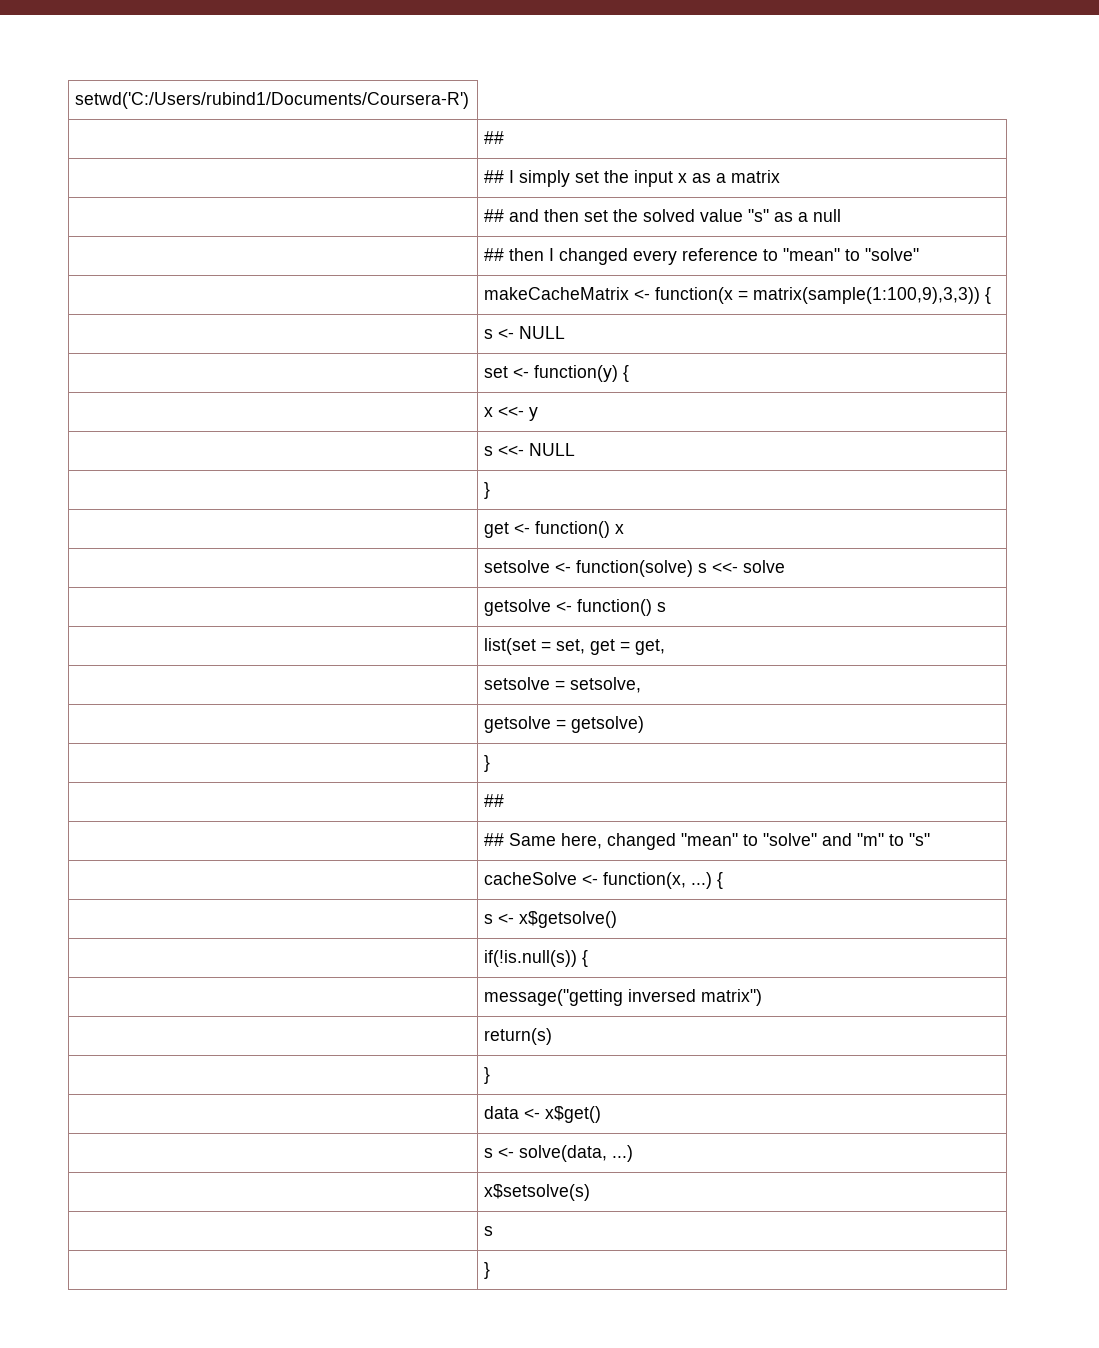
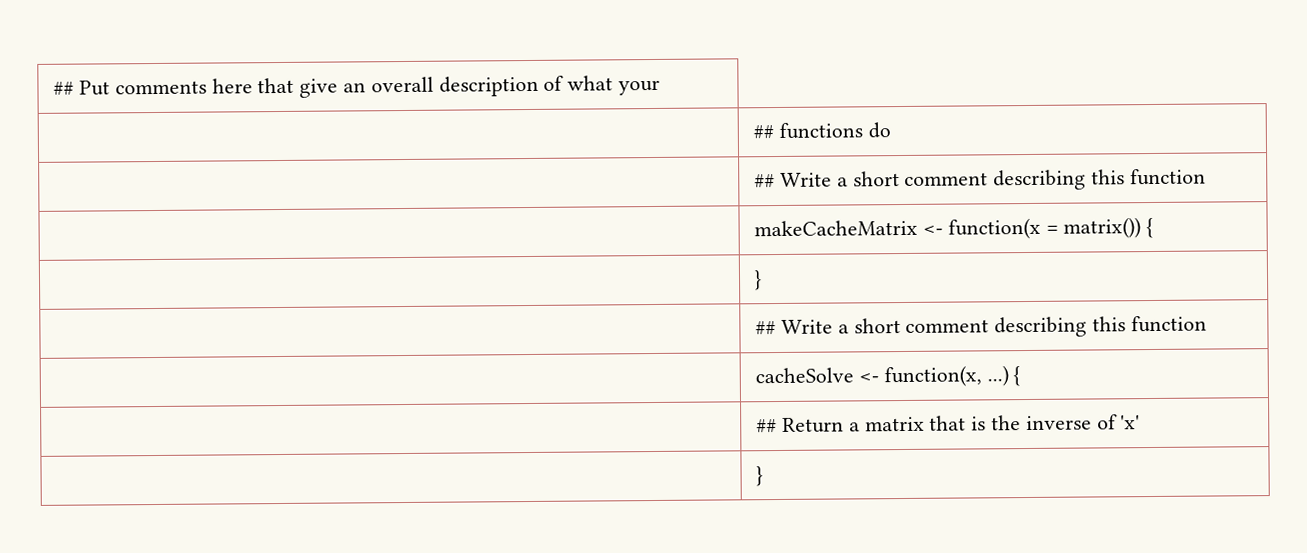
[75,92,470,109] [484,131,505,144] [484,170,781,187] [484,209,842,222] [484,248,920,265] setwd('C:/Users/rubind1/Documents/Coursera-R') // | ## // | ## I simply set the input x as a matrix // | ## and then set the solved value "s" as a null // | ## then I changed every reference to "mean" to "solve" -> [53,75,660,98] [753,122,891,139] [754,168,1206,191] ## Put comments here that give an overall description of what your // | ## functions do // | ## Write a short comment describing this function
[753,287,992,304] [484,326,566,339] [484,365,630,382] [484,406,539,421] [484,443,576,456] [484,482,491,499] [484,521,625,538] [484,560,786,577] [484,599,667,616] [484,638,666,655] [484,677,642,693] [484,716,645,733] [484,755,491,772] [484,794,505,807] [484,833,931,850] matrix(sample(1:100,9),3,3)) { // | s <- NULL // | set <- function(y) { // | x <<- y // | s <<- NULL // | } // | get <- function() x // | setsolve <- function(solve) s <<- solve // | getsolve <- function() s // | list(set = set, get = get, // | setsolve = setsolve, // | getsolve = getsolve) // | } // | ## // | ## Same here, changed "mean" to "solve" and "m" to "s" -> [1063,217,1154,239] [754,270,763,291] [755,315,1207,338] matrix()) { // | } // | ## Write a short comment describing this function
[484,911,618,928] [484,950,589,967] [484,989,763,1006] [484,1028,553,1045] [484,1067,491,1084] [484,1106,602,1123] [484,1145,634,1162] [484,1184,591,1201] [484,1226,494,1236] s <- x$getsolve() // | if(!is.null(s)) { // | message("getting inversed matrix") // | return(s) // | } // | data <- x$get() // | s <- solve(data, ...) // | x$setsolve(s) // | s -> [756,414,1141,433] ## Return a matrix that is the inverse of 'x'

